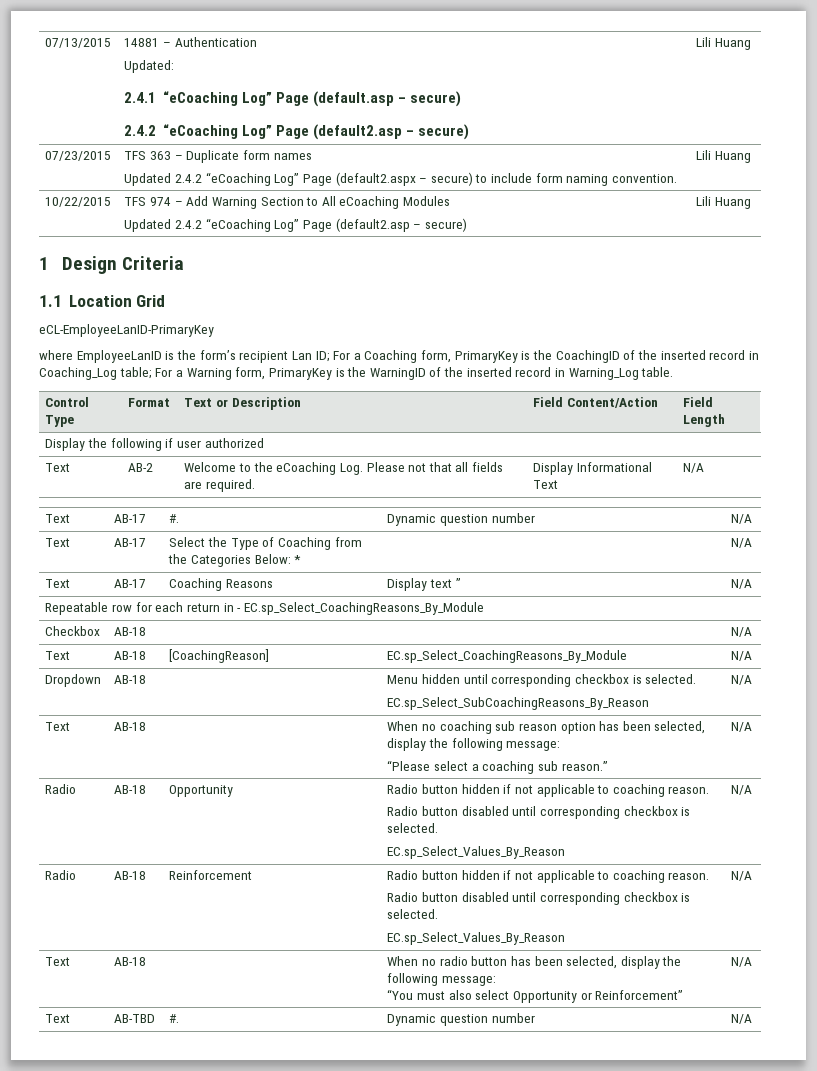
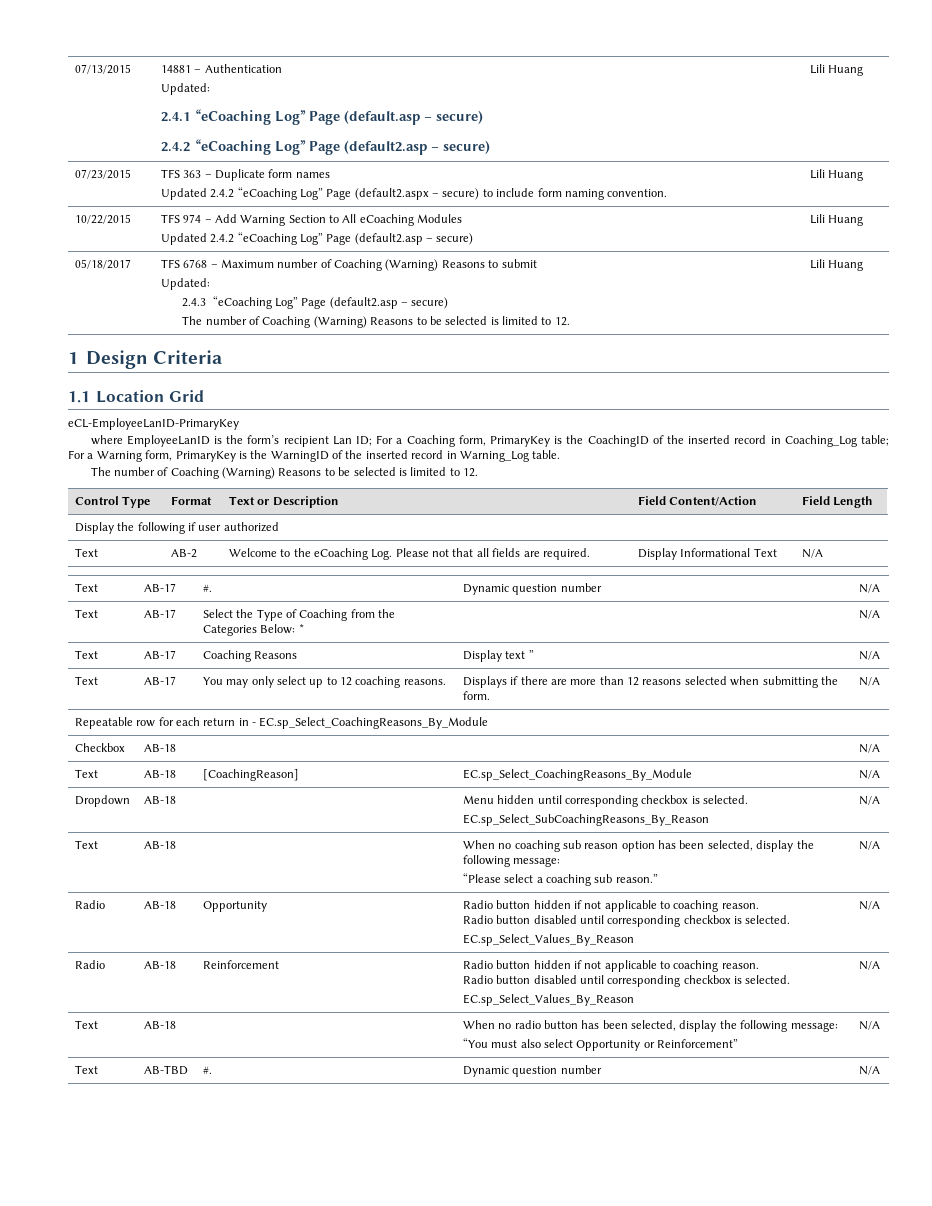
(751, 203) none -> [74,259,131,269] [160,259,537,271] [160,278,210,290] [182,296,449,309] [182,316,570,328] [809,259,864,271] // 05/18/2017 | TFS 6768 – Maximum number of Coaching (Warning) Reasons to submit // Updated: // 2.4.3 “eCoaching Log” Page (default2.asp – secure) // The number of Coaching (Warning) Reasons to be selected is limited to 12. | Lili Huang
(674, 372) none -> [90,467,479,479] // The number of Coaching (Warning) Reasons to be selected is limited to 12.
(753, 584) none -> [74,676,98,685] [143,676,176,685] [202,676,446,688] [462,676,838,688] [462,691,490,700] [858,677,880,686] // Text | AB-17 | You may only select up to 12 coaching reasons. | Displays if there are more than 12 reasons selected when submitting the form. | N/A

